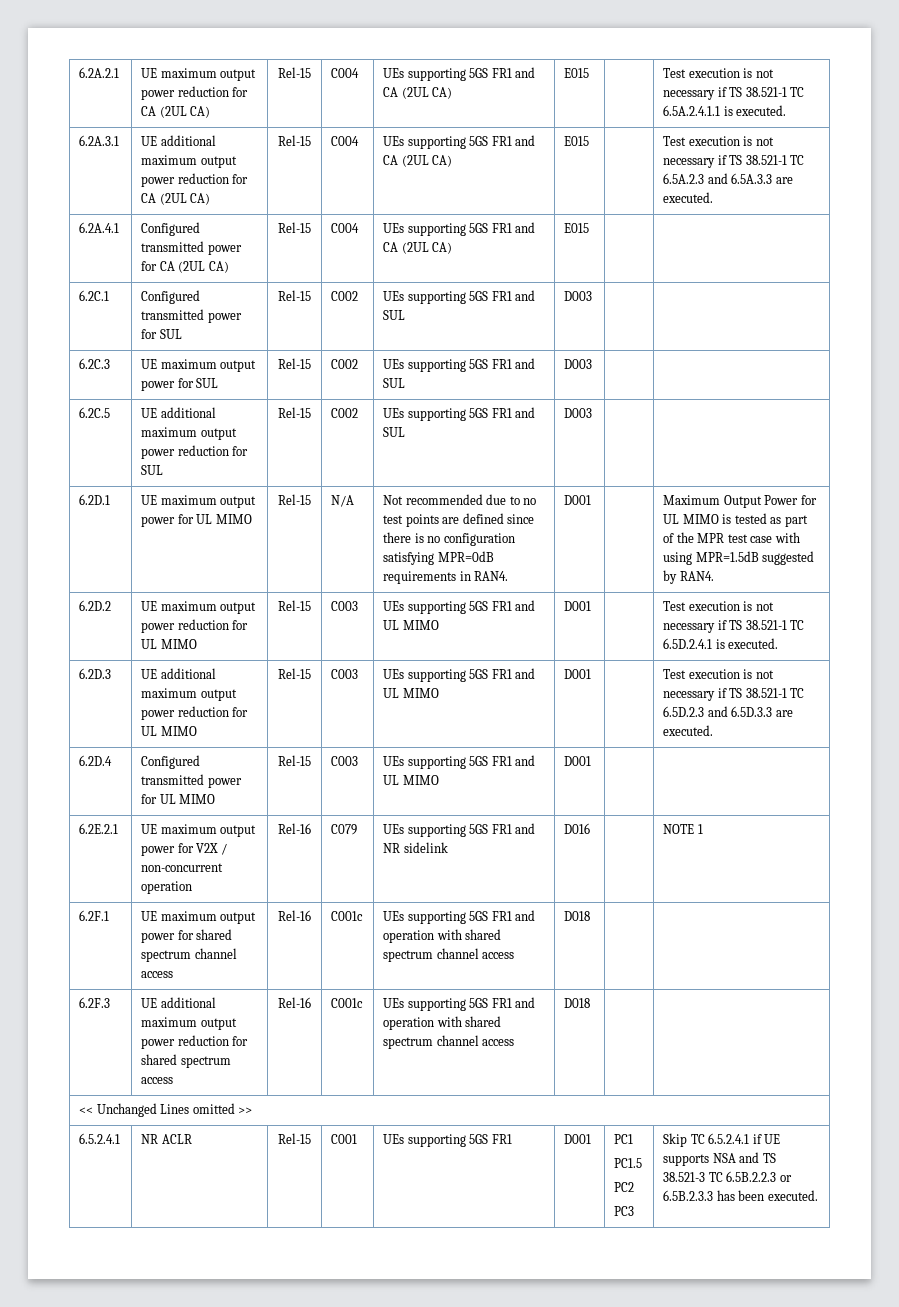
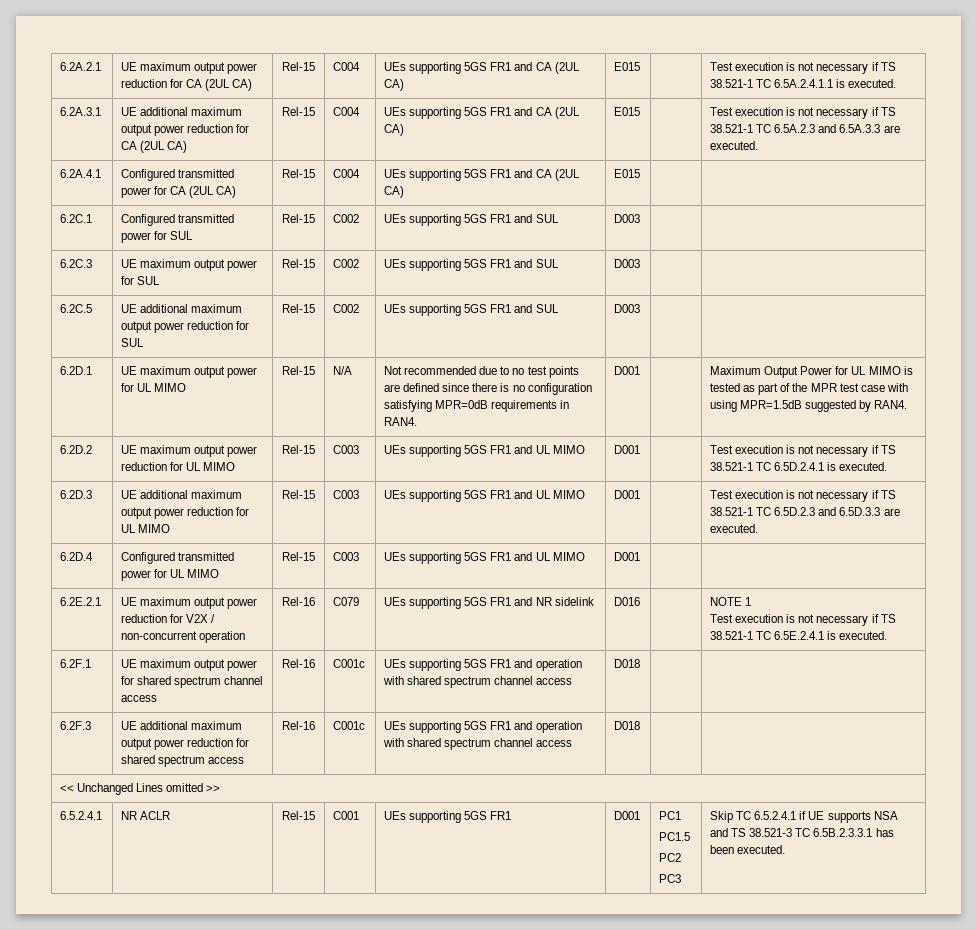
(176, 850) none -> [121,614,168,623] reduction
(703, 829) none -> [710,614,896,626] [710,631,888,640] // Test execution is not necessary if TS 38.521-1 TC 6.5E.2.4.1 is executed.
[726,1171,792,1182] [663,1190,714,1201] 6.5B.2.2.3 or 6.5B.2.3.3 -> [813,828,873,837] 6.5B.2.3.3.1

